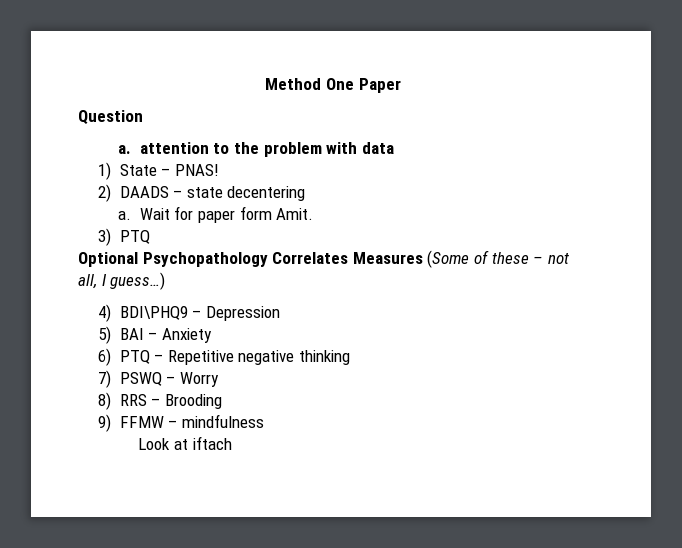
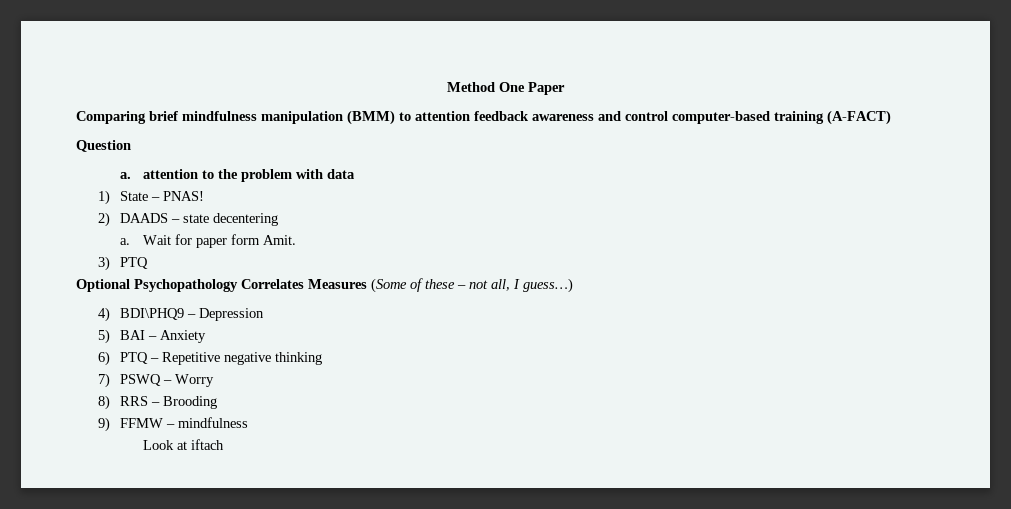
(401, 85) none -> [76,110,891,125] // Comparing brief mindfulness manipulation (BMM) to attention feedback awareness and control computer-based training (A-FACT)

